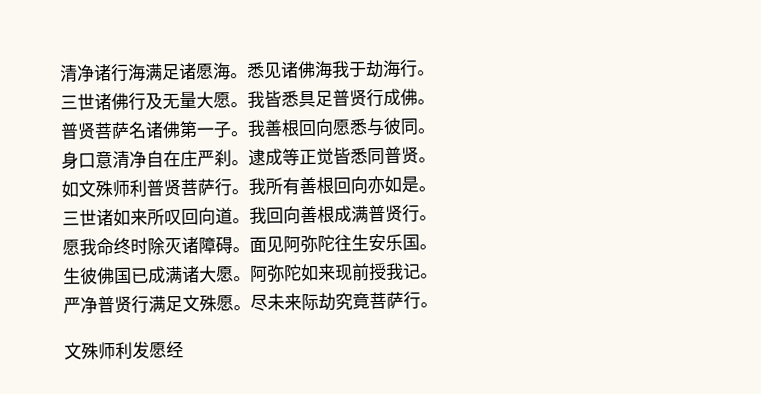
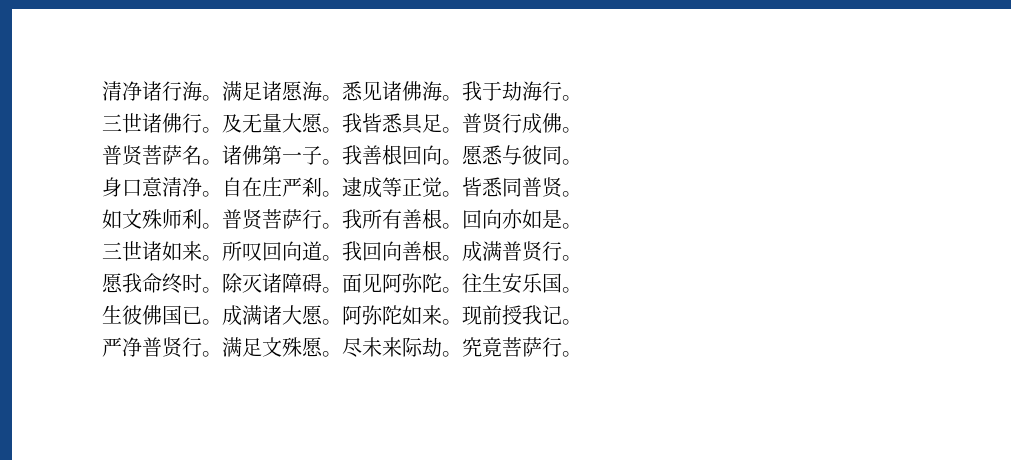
(146, 72) none -> [202,95,222,101] 。
(333, 69) none -> [442,95,462,101] 。
(146, 101) none -> [202,127,222,133] 。
(333, 98) none -> [442,127,462,133] 。
(147, 130) none -> [202,159,222,165] 。
(334, 127) none -> [442,159,462,165] 。
(147, 159) none -> [202,191,222,197] 。
(334, 156) none -> [442,191,462,197] 。
(147, 188) none -> [202,223,222,229] 。
(334, 185) none -> [442,223,462,229] 。
(148, 217) none -> [202,255,222,261] 。
(335, 214) none -> [442,255,462,261] 。
(148, 246) none -> [202,287,222,293] 。
(335, 243) none -> [442,287,462,293] 。
(149, 275) none -> [202,319,222,325] 。
(336, 272) none -> [442,319,462,325] 。
(149, 304) none -> [202,351,222,357] 。
(336, 301) none -> [442,351,462,357] 。
[64,340,184,360] // 文殊师利发愿经 -> (582, 354) none

